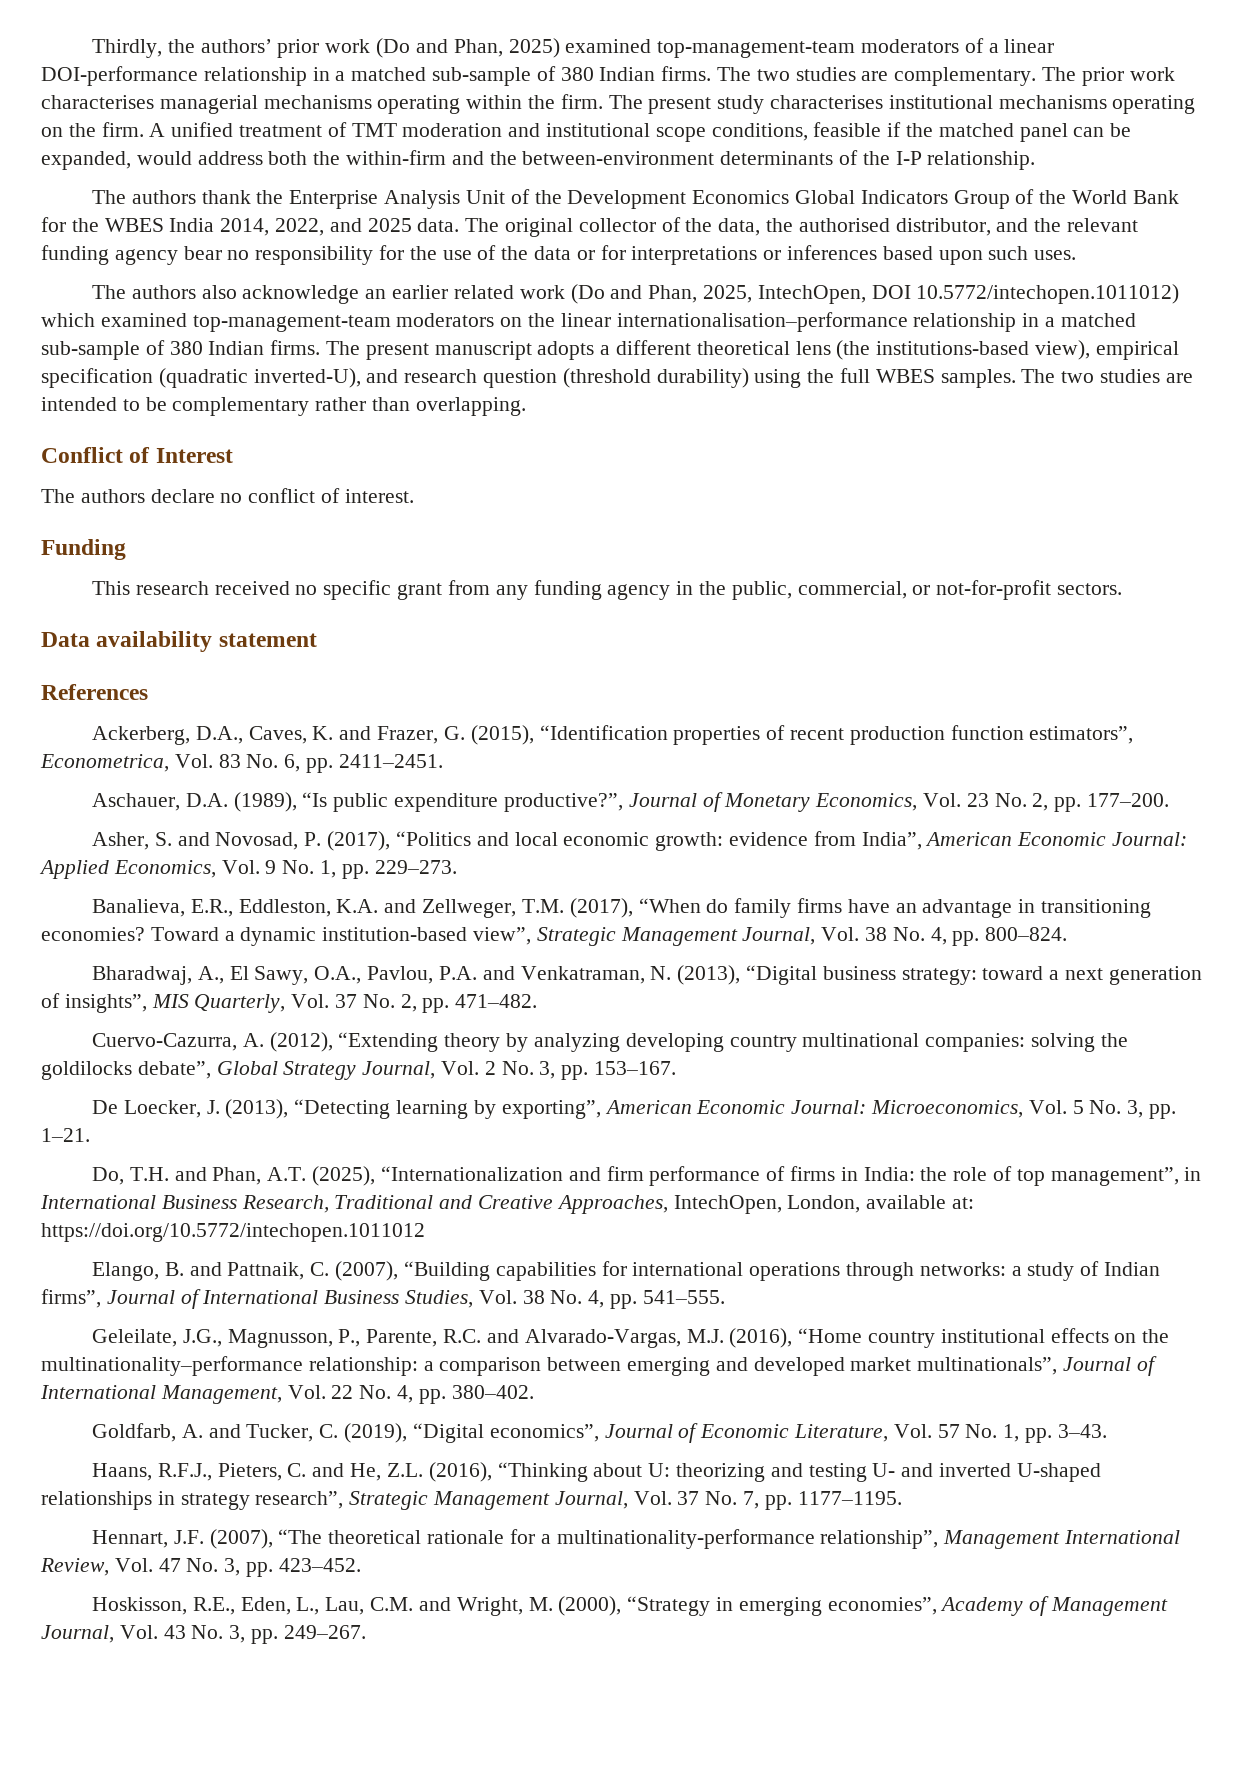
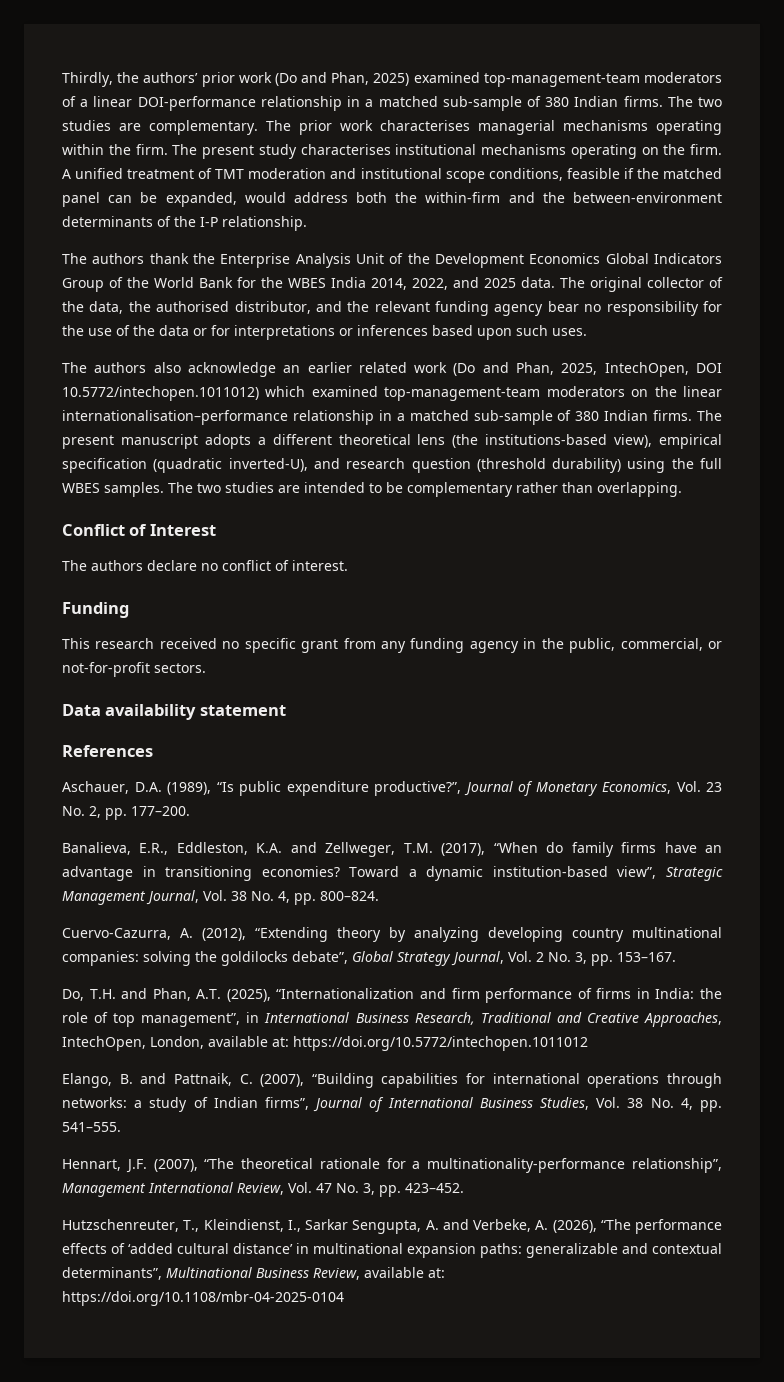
[92,725,1134,745] [40,754,443,773] // Ackerberg, D.A., Caves, K. and Frazer, G. (2015), “Identification properties of recent production function estimators”, Econometrica, Vol. 83 No. 6, pp. 2411–2451. -> (153, 751) none
[92,831,1187,851] [39,860,457,879] // Asher, S. and Novosad, P. (2017), “Politics and local economic growth: evidence from India”, American Economic Journal: Applied Economics, Vol. 9 No. 1, pp. 229–273. -> (190, 811) none
[92,965,1202,985] [41,993,538,1013] // Bharadwaj, A., El Sawy, O.A., Pavlou, P.A. and Venkatraman, N. (2013), “Digital business strategy: toward a next generation of insights”, MIS Quarterly, Vol. 37 No. 2, pp. 471–482. -> (379, 896) none
[92,1099,1176,1119] [41,1128,90,1142] // De Loecker, J. (2013), “Detecting learning by exporting”, American Economic Journal: Microeconomics, Vol. 5 No. 3, pp. 1–21. -> (676, 957) none
[92,1328,1170,1348] [41,1356,1157,1376] [40,1385,534,1404] [92,1423,1107,1443] [92,1462,1101,1482] [41,1491,902,1510] // Geleilate, J.G., Magnusson, P., Parente, R.C. and Alvarado-Vargas, M.J. (2016), “Home country institutional effects on the multinationality–performance relationship: a comparison between emerging and developed market multinationals”, Journal of International Management, Vol. 22 No. 4, pp. 380–402. // Goldfarb, A. and Tucker, C. (2019), “Digital economics”, Journal of Economic Literature, Vol. 57 No. 1, pp. 3–43. // Haans, R.F.J., Pieters, C. and He, Z.L. (2016), “Thinking about U: theorizing and testing U- and inverted U-shaped relationships in strategy research”, Strategic Management Journal, Vol. 37 No. 7, pp. 1177–1195. -> (121, 1127) none
[92,1596,1168,1616] [41,1625,366,1644] Hoskisson, R.E., Eden, L., Lau, C.M. and Wright, M. (2000), “Strategy in emerging economies”, Academy of Management Journal, Vol. 43 No. 3, pp. 249–267. -> [62,1219,722,1234] [62,1243,722,1258] [62,1267,445,1280] [62,1291,344,1306] Hutzschenreuter, T., Kleindienst, I., Sarkar Sengupta, A. and Verbeke, A. (2026), “The performance effects of ‘added cultural distance’ in multinational expansion paths: generalizable and contextual determinants”, Multinational Business Review, available at: https://doi.org/10.1108/mbr-04-2025-0104

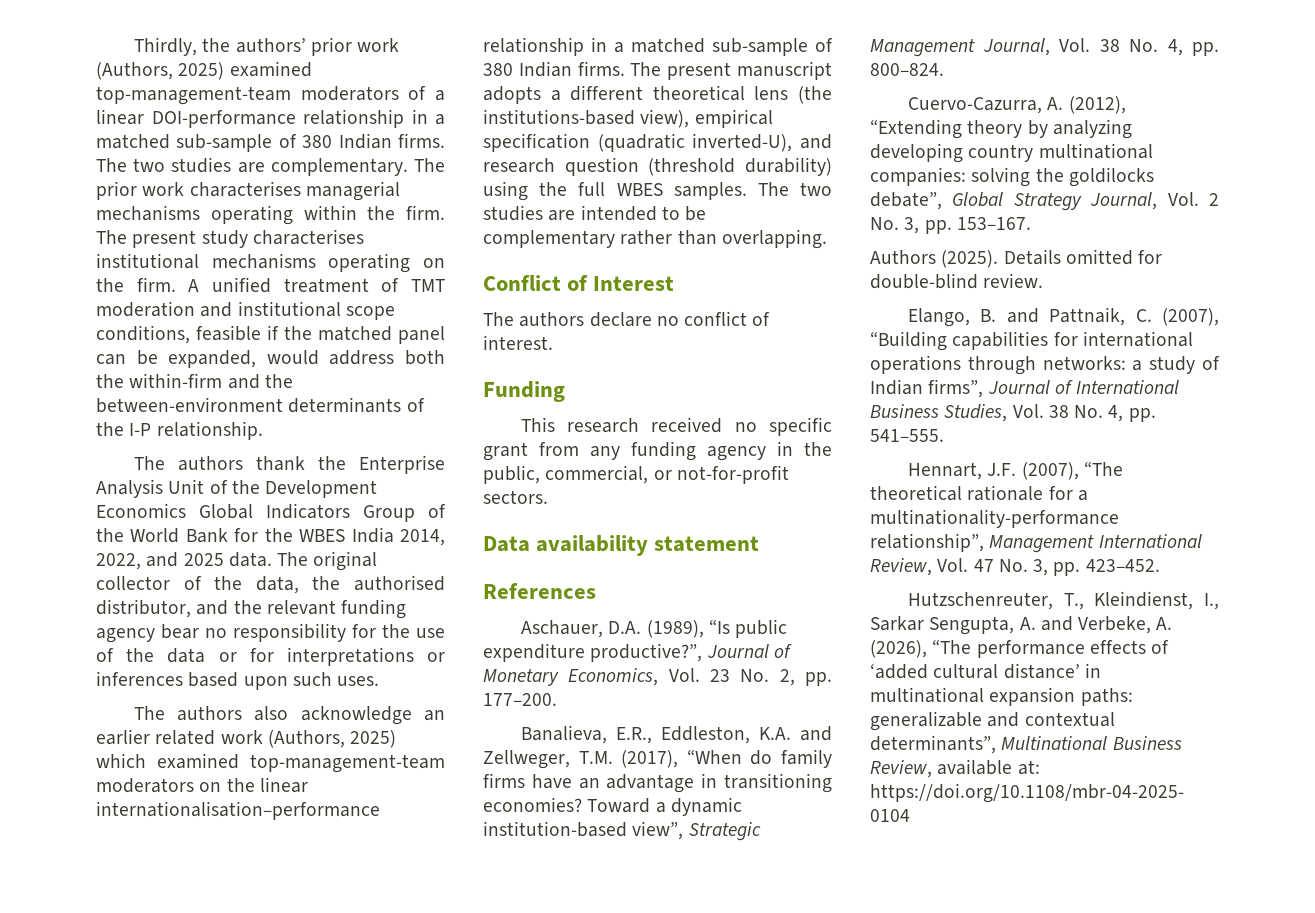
[274,72,370,86] (Do and Phan, -> [96,62,173,80] (Authors,
[453,362,722,377] [62,386,259,401] (Do and Phan, 2025, IntechOpen, DOI 10.5772/intechopen.1011012) -> [267,730,397,748] (Authors, 2025)
[62,988,722,1003] [62,1012,722,1027] [62,1036,588,1051] Do, T.H. and Phan, A.T. (2025), “Internationalization and firm performance of firms in India: the role of top management”, in International Business Research, Traditional and Creative Approaches, IntechOpen, London, available at: https://doi.org/10.5772/intechopen.1011012 -> [870,249,1163,268] [870,273,1044,289] Authors (2025). Details omitted for double-blind review.

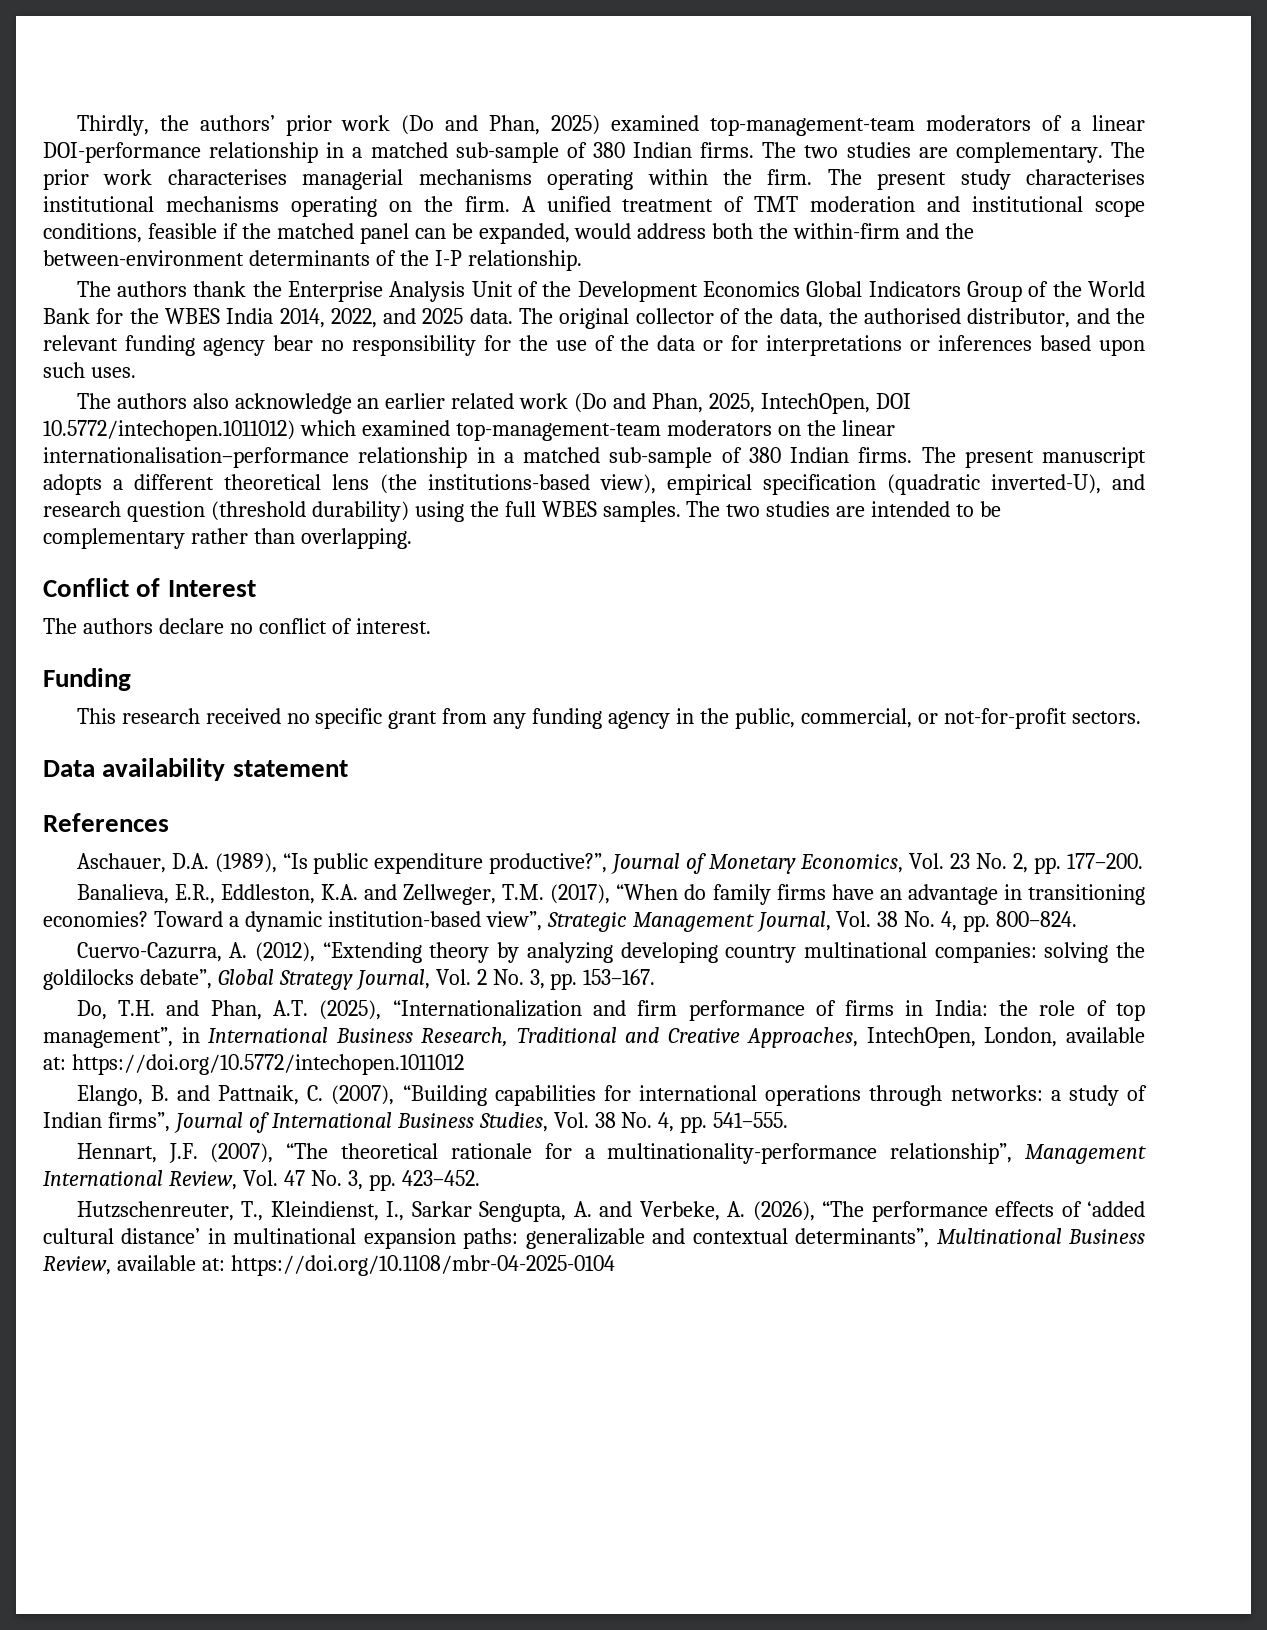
[96,62,173,80] (Authors, -> [401,115,541,135] (Do and Phan,
[267,730,397,748] (Authors, 2025) -> [574,393,911,414] [43,420,295,441] (Do and Phan, 2025, IntechOpen, DOI 10.5772/intechopen.1011012)
[870,249,1163,268] [870,273,1044,289] Authors (2025). Details omitted for double-blind review. -> [76,1000,1145,1021] [43,1027,1145,1048] [43,1054,464,1075] Do, T.H. and Phan, A.T. (2025), “Internationalization and firm performance of firms in India: the role of top management”, in International Business Research, Traditional and Creative Approaches, IntechOpen, London, available at: https://doi.org/10.5772/intechopen.1011012

